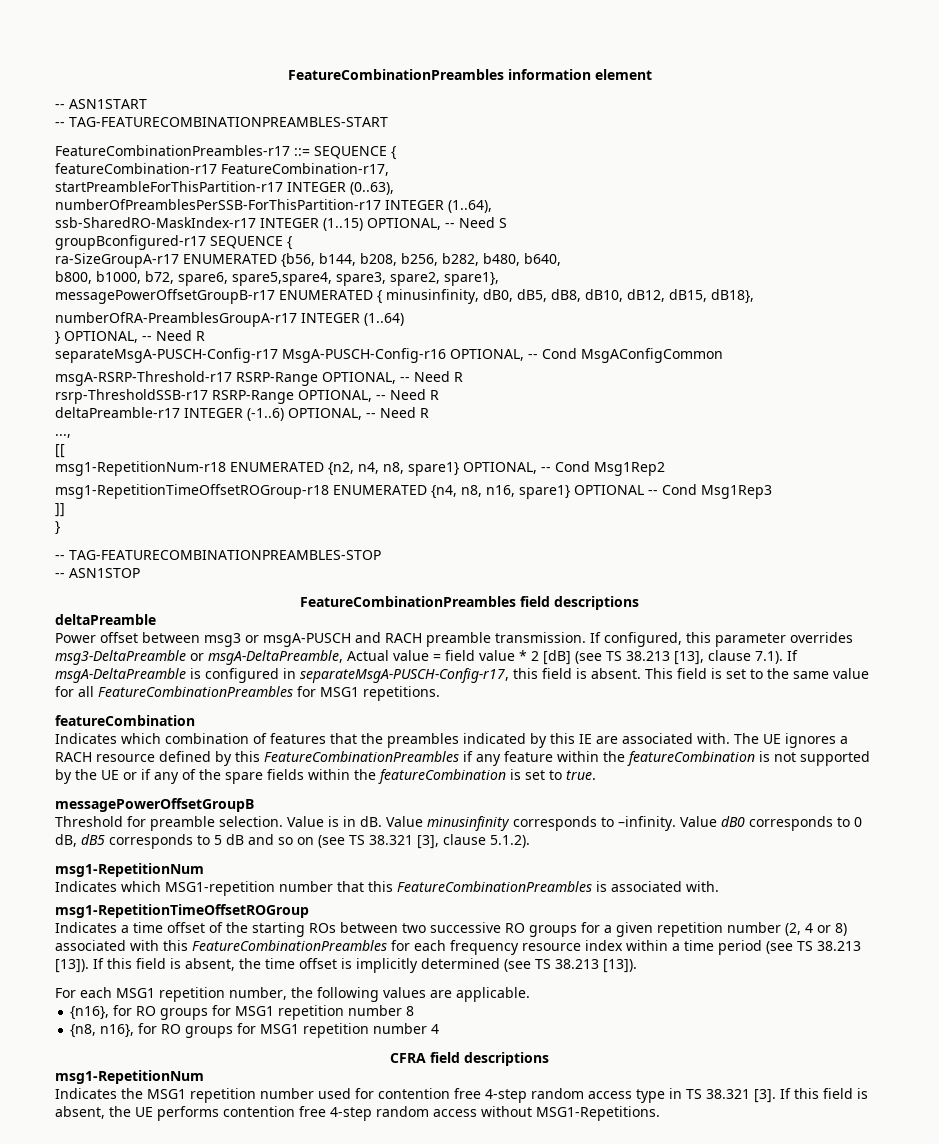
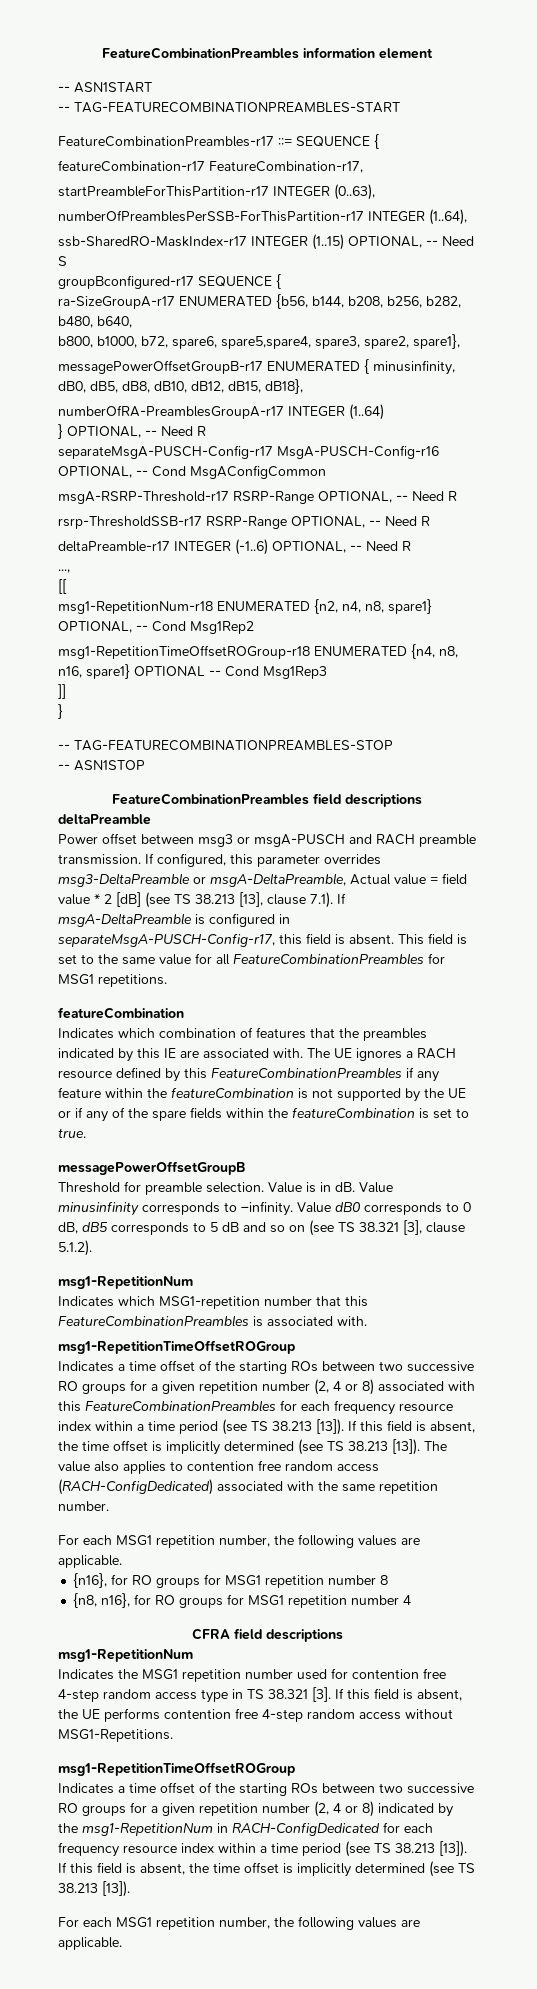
(637, 966) none -> [424,1441,447,1451] [58,1460,379,1474] [58,1479,438,1495] [58,1501,109,1511] The value also applies to contention free random access (RACH-ConfigDedicated) associated with the same repetition number.
(660, 1113) none -> [58,1762,295,1776] [58,1782,474,1796] [58,1801,453,1817] [58,1822,433,1836] [58,1841,467,1857] [58,1861,475,1877] [58,1881,130,1897] [58,1916,420,1930] [58,1937,122,1950] // msg1-RepetitionTimeOffsetROGroup // Indicates a time offset of the starting ROs between two successive RO groups for a given repetition number (2, 4 or 8) indicated by the msg1-RepetitionNum in RACH-ConfigDedicated for each frequency resource index within a time period (see TS 38.213 [13]). If this field is absent, the time offset is implicitly determined (see TS 38.213 [13]). // For each MSG1 repetition number, the following values are applicable.

